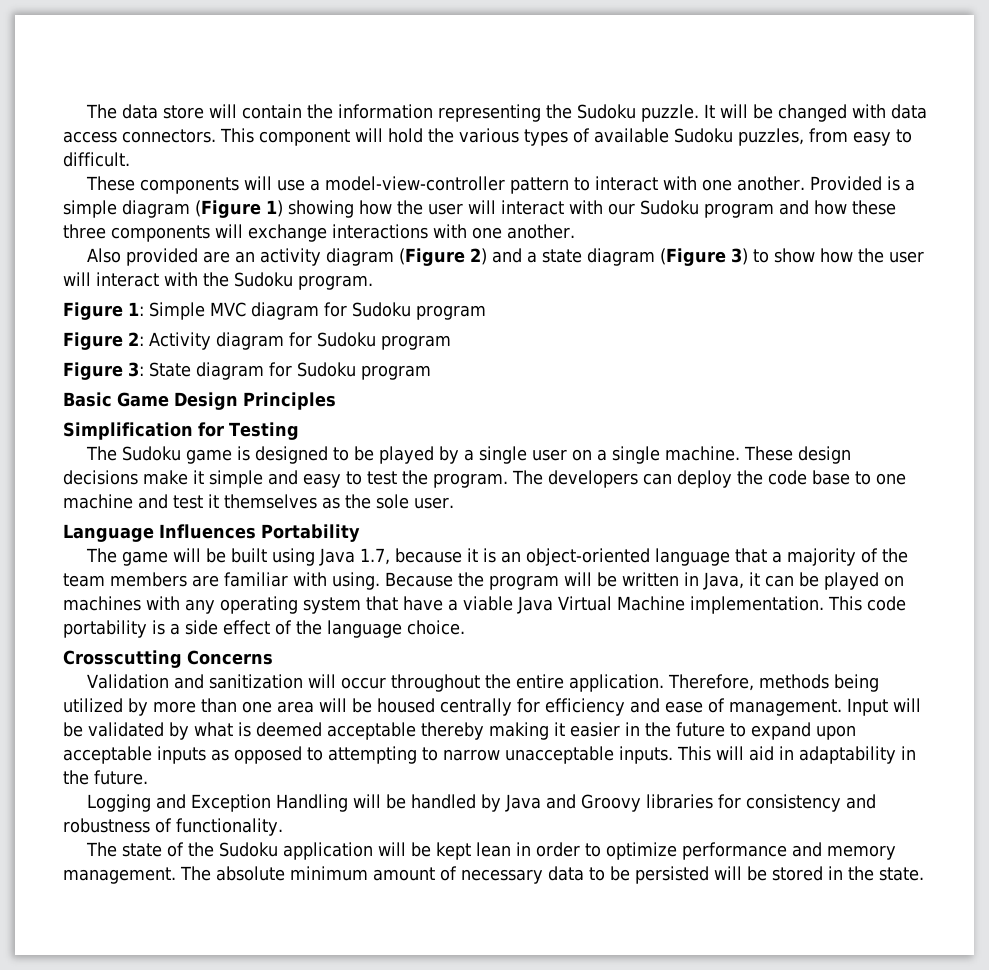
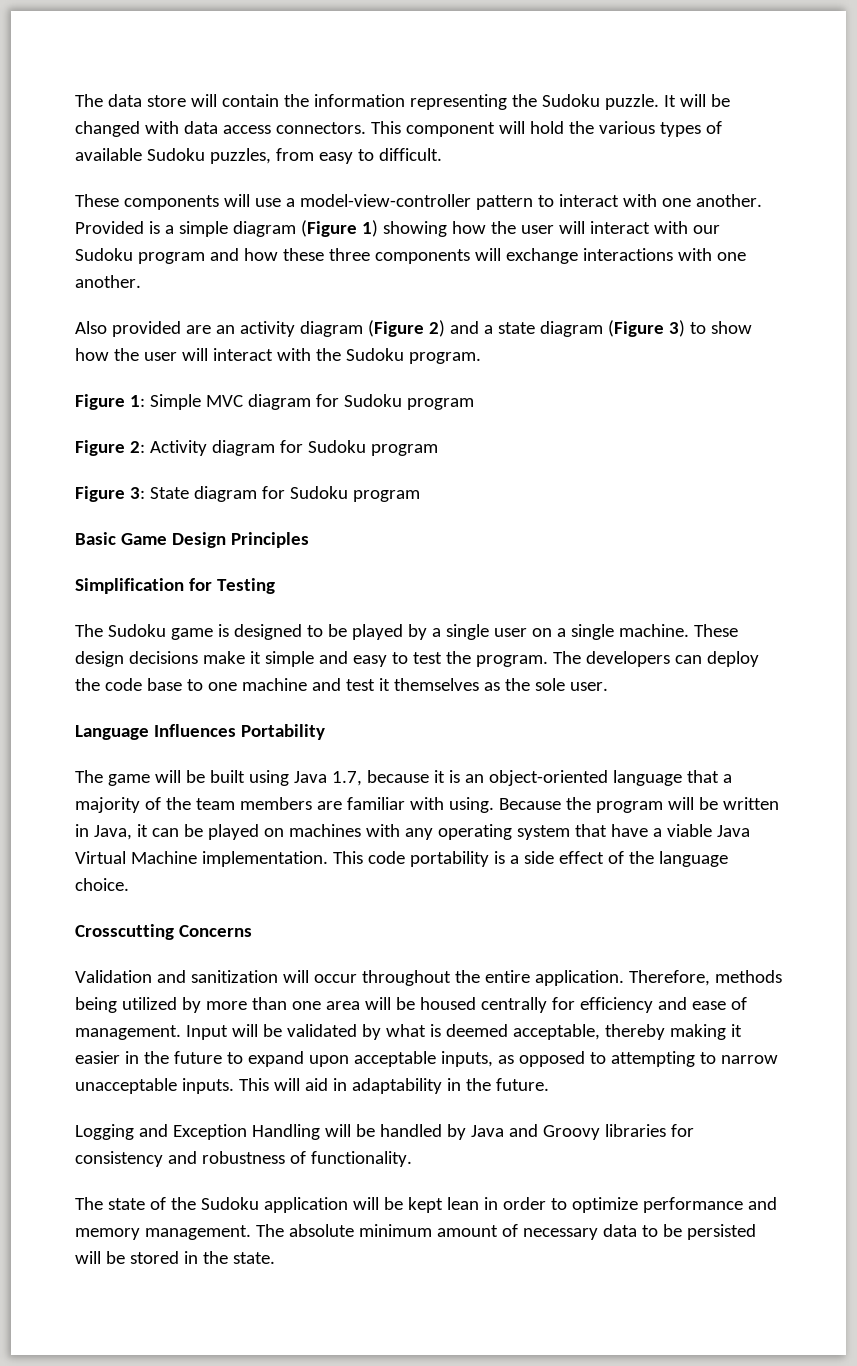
[327,722,416,740] acceptable -> [512,1024,600,1040] acceptable,
[157,746,206,764] inputs -> [440,1051,493,1067] inputs,

